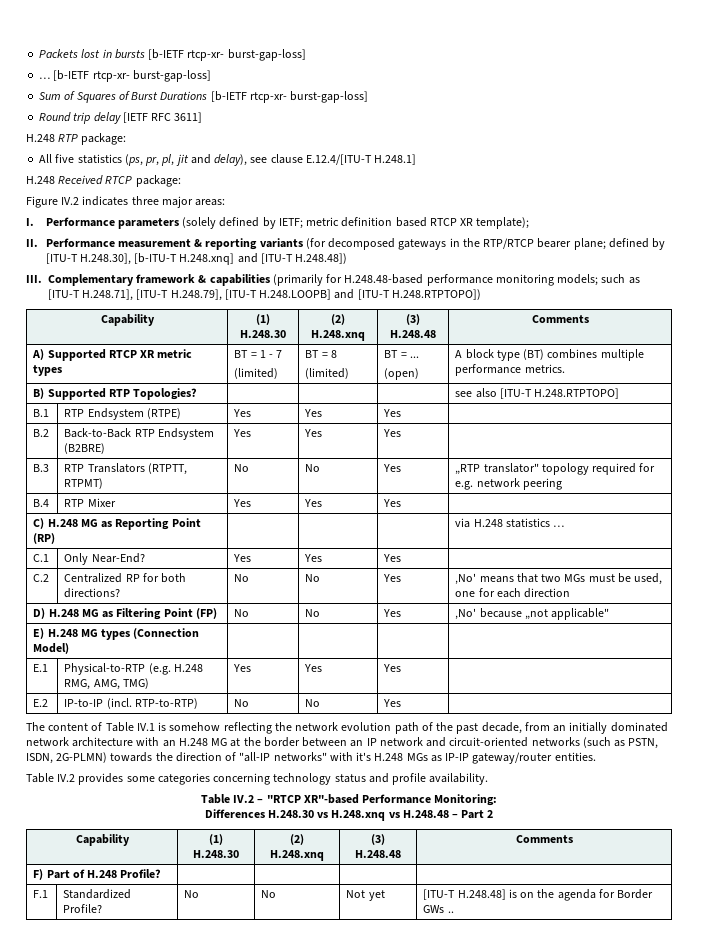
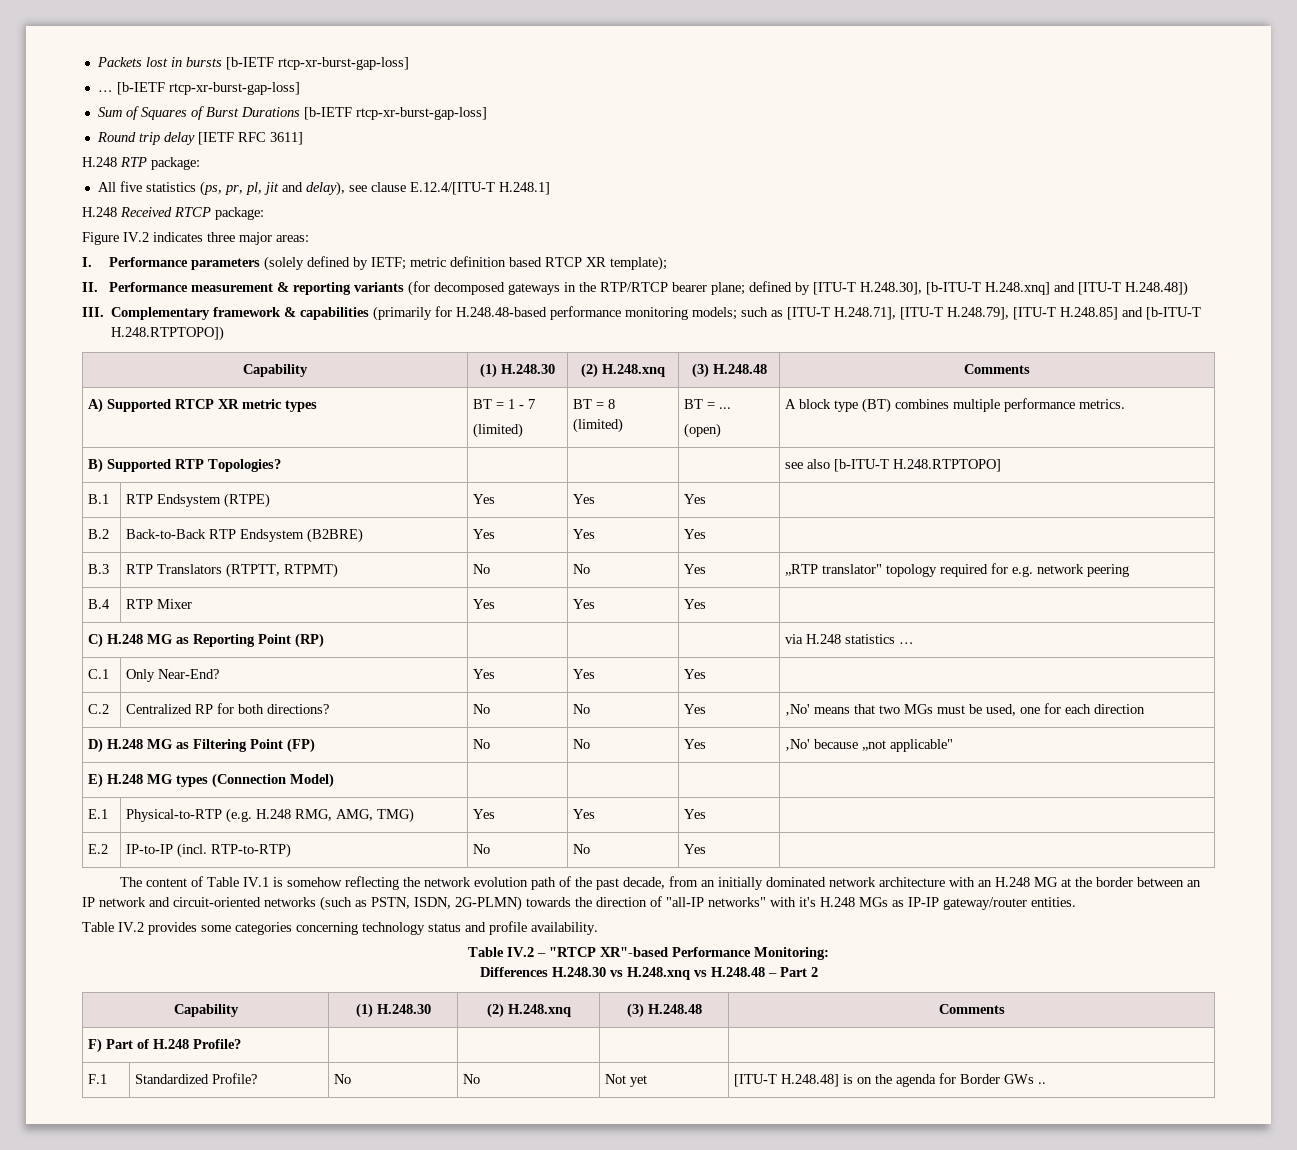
[187,49,306,61] rtcp-xr- burst-gap-loss] -> [277,57,409,70] rtcp-xr-burst-gap-loss]
[92,70,211,82] rtcp-xr- burst-gap-loss] -> [168,82,300,95] rtcp-xr-burst-gap-loss]
[249,91,369,103] rtcp-xr- burst-gap-loss] -> [355,107,487,120] rtcp-xr-burst-gap-loss]
[259,289,390,300] H.248.LOOPB] and [ITU-T -> [1060,307,1202,320] H.248.85] and [b-ITU-T
[499,388,532,399] [ITU-T -> [833,459,889,472] [b-ITU-T

